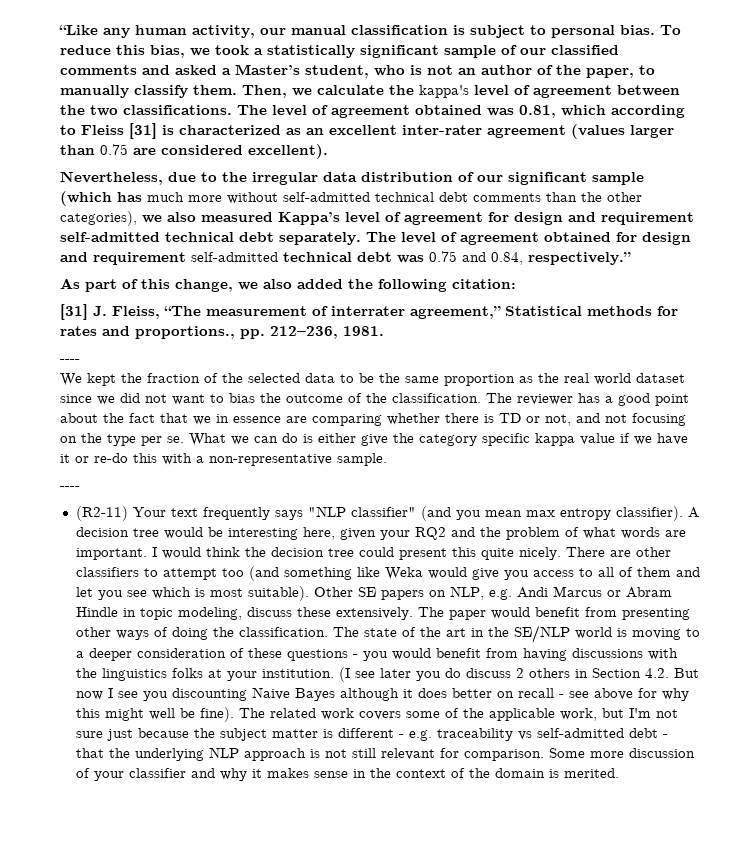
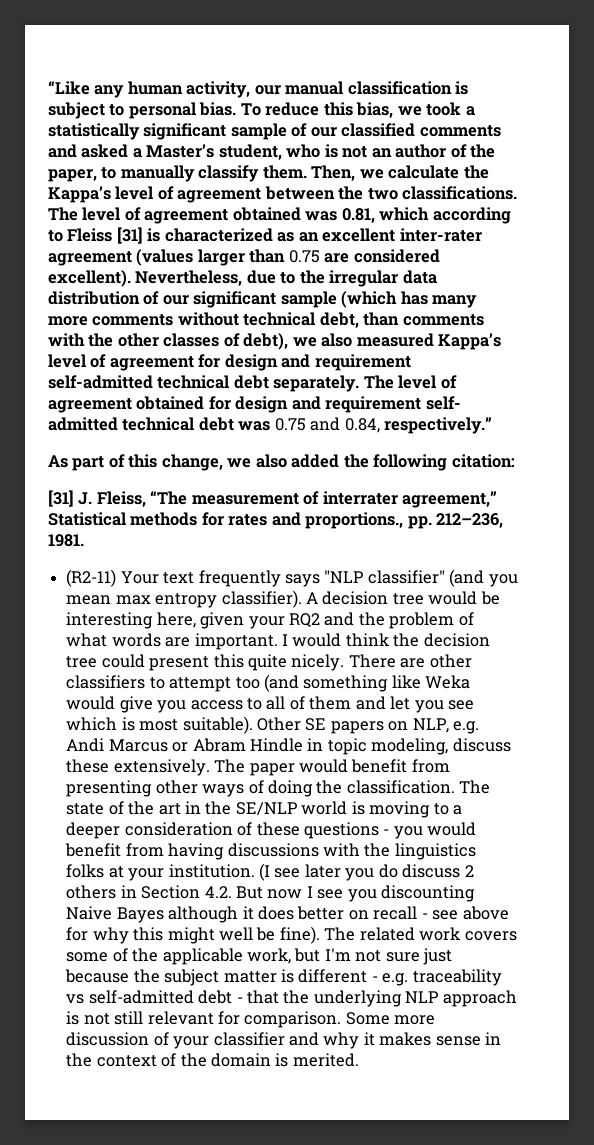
[419,85,469,98] kappa's -> [48,186,111,203] Kappa’s
(328, 151) // -> (131, 278) none
[147,192,642,204] [60,211,137,226] much more without self-admitted technical debt comments than the other categories), -> [432,295,478,308] [48,312,484,328] [48,333,289,350] many more comments without technical debt, than comments with the other classes of debt),
[191,252,278,262] self-admitted -> [425,396,461,410] [48,417,118,431] self- admitted
[60,359,80,363] [60,373,685,386] [60,393,689,406] [60,413,686,426] [60,433,688,446] [60,453,387,466] [60,486,80,490] // ---- // We kept the fraction of the selected data to be the same proportion as the real world dataset since we did not want to bias the outcome of the classification. The reviewer has a good point about the fact that we in essence are comparing whether there is TD or not, and not focusing on the type per se. What we can do is either give the category specific kappa value if we have it or re-do this with a non-representative sample. // ---- -> (84, 540) none

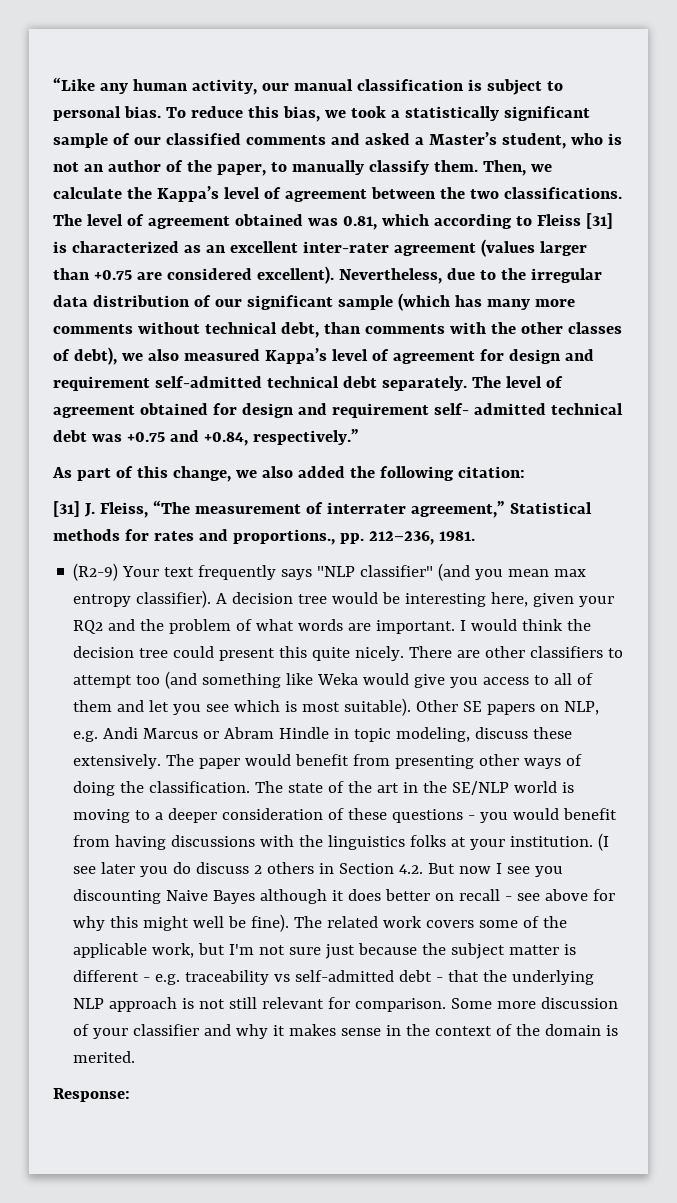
[288,250,320,263] 0.75 -> [93,270,132,280] +0.75
[274,417,380,433] 0.75 and 0.84, -> [126,430,248,446] +0.75 and +0.84,
[66,569,117,587] (R2-11) -> [73,563,119,581] (R2-9)
(359, 1060) none -> [53,1088,130,1102] // Response:

